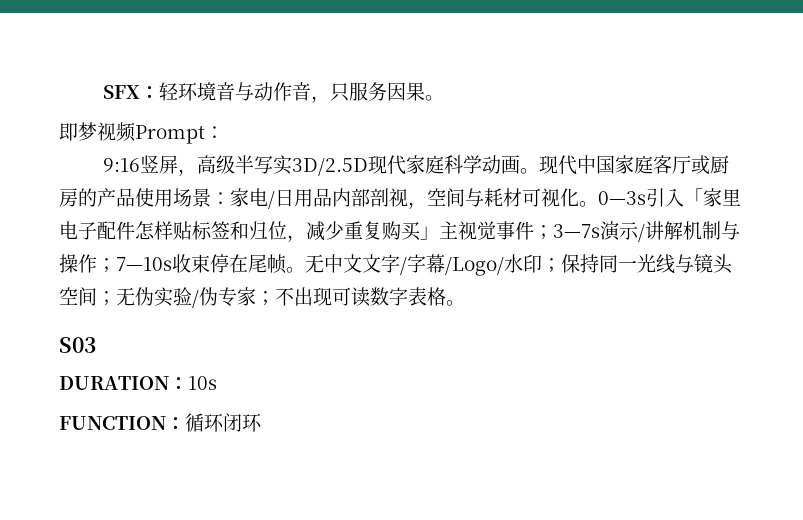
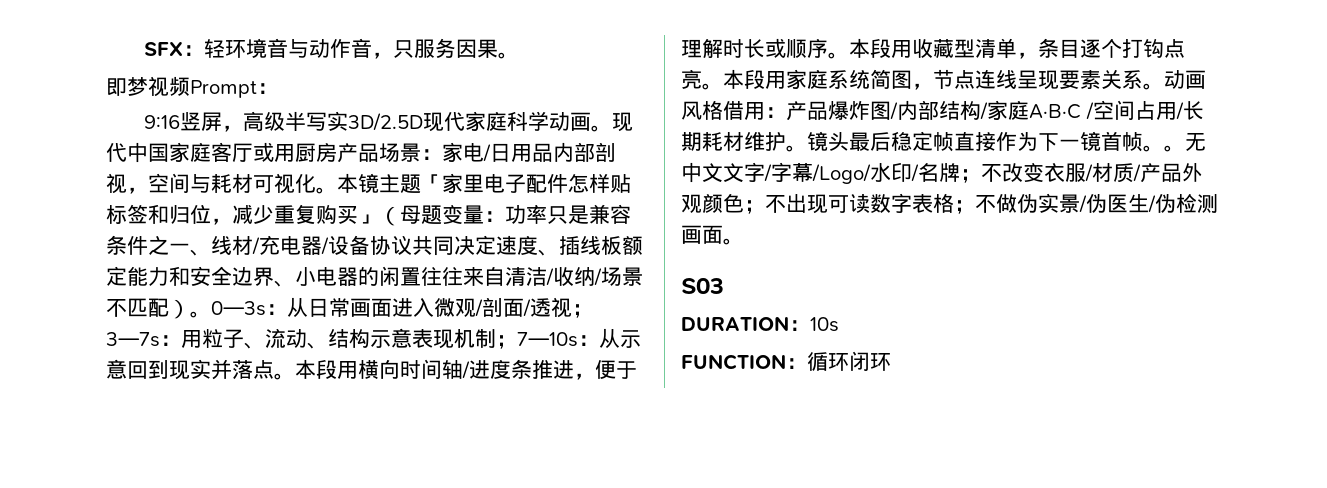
[710,155,730,174] [59,188,173,207] 厨房的产品使用 -> [274,143,379,163] 用厨房产品
[598,188,684,207] 0—3s引入 -> [337,173,421,194] 本镜主题
[439,221,740,242] [59,254,287,274] 主视觉事件；3—7s演示/讲解机制与操作；7—10s收束停在尾帧 -> [379,204,631,226] [106,235,643,256] [106,266,643,287] [106,297,593,319] [106,328,641,349] [106,359,637,380] [681,38,1185,59] [681,69,1206,90] [681,100,1204,121] [681,131,1164,152] （母题变量：功率只是兼容条件之一、线材/充电器/设备协议共同决定速度、插线板额定能力和安全边界、小电器的闲置往往来自清洁/收纳/场景不匹配）。0—3s：从日常画面进入微观/剖面/透视；3—7s：用粒子、流动、结构示意表现机制；7—10s：从示意回到现实并落点。本段用横向时间轴/进度条推进，便于理解时长或顺序。本段用收藏型清单，条目逐个打钩点亮。本段用家庭系统简图，节点连线呈现要素关系。动画风格借用：产品爆炸图/内部结构/家庭A·B·C /空间占用/长期耗材维护。镜头最后稳定帧直接作为下一镜首帧。
[542,254,733,274] [59,287,256,308] ；保持同一光线与镜头空间；无伪实验/伪专家 -> [911,163,1203,183] [681,193,744,213] /名牌；不改变衣服/材质/产品外观颜色
(446, 296) none -> [954,193,1218,214] [681,225,723,244] ；不做伪实景/伪医生/伪检测画面

